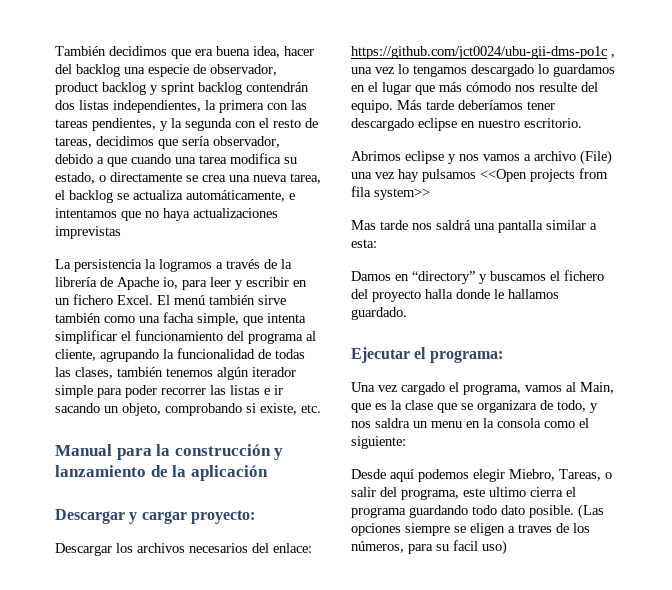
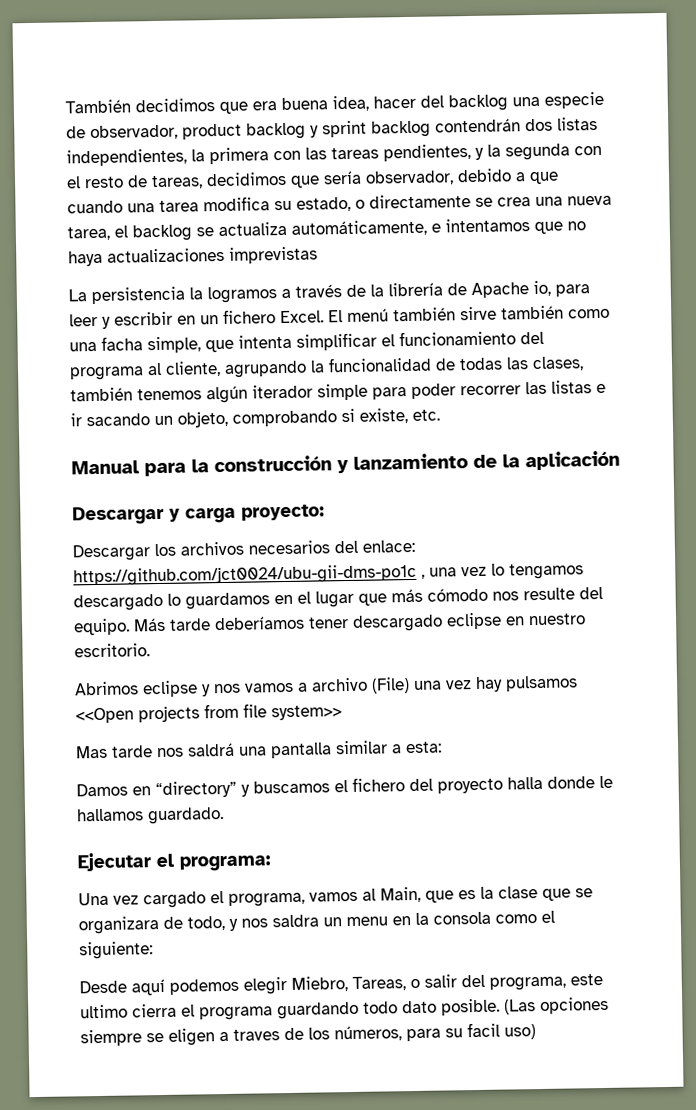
[141,511,187,524] cargar -> [185,507,236,524] carga
[351,186,371,197] fila -> [243,703,267,718] file

